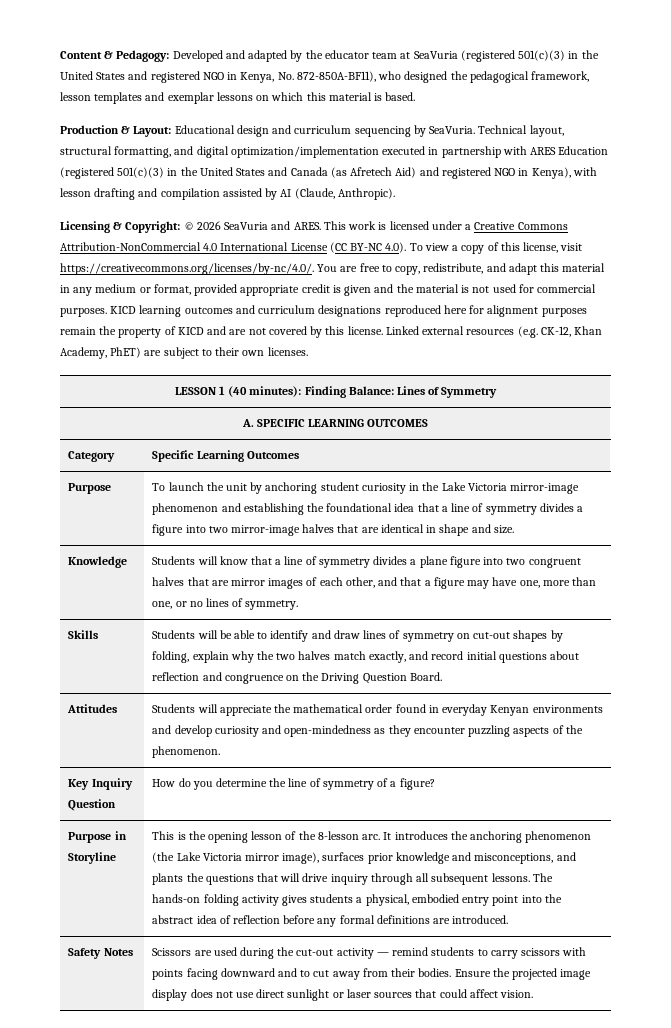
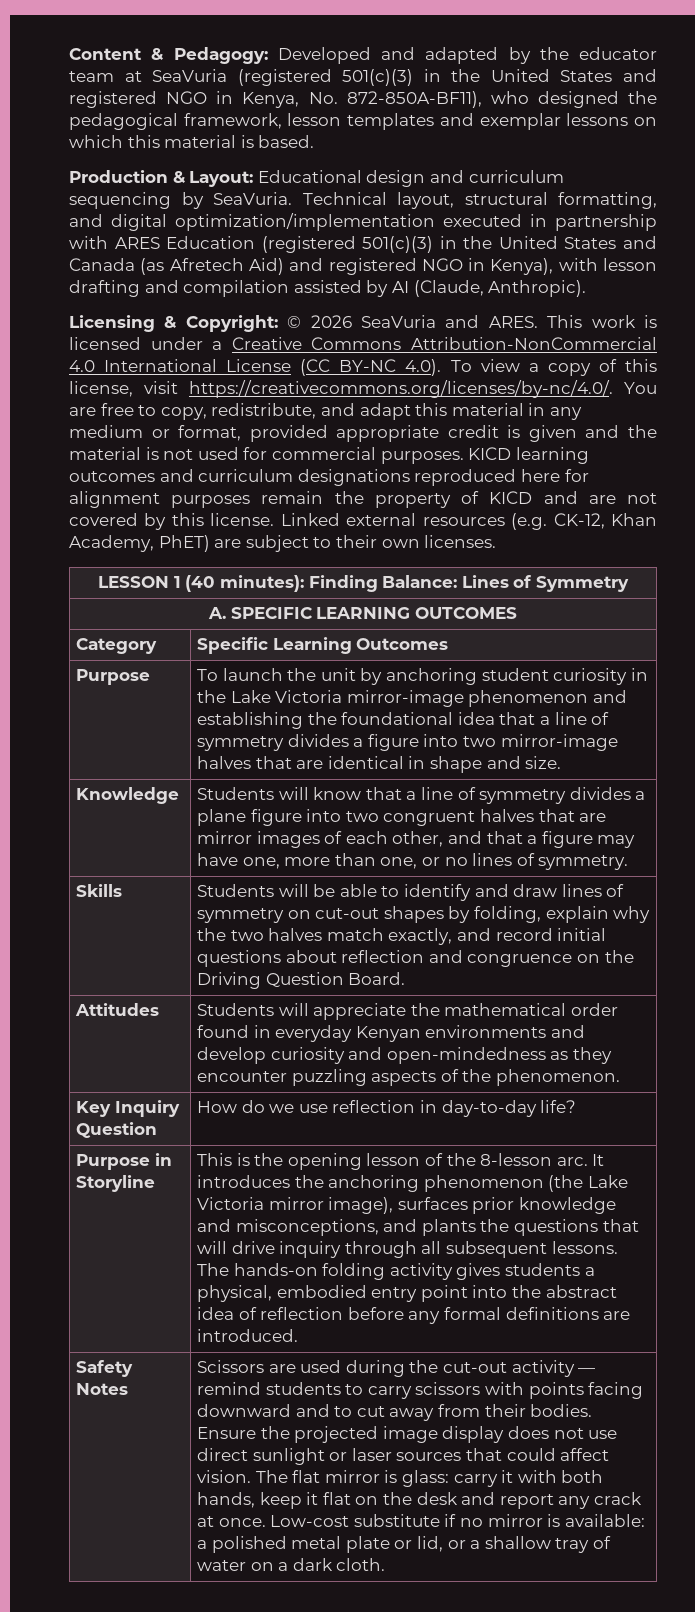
[192,778,435,790] you determine the line of symmetry of a figure? -> [269,1100,577,1117] we use reflection in day-to-day life?
(534, 994) none -> [255,1470,604,1487] [197,1492,642,1509] [197,1514,645,1527] [197,1536,611,1553] [197,1558,386,1571] The flat mirror is glass: carry it with both hands, keep it flat on the desk and report any crack at once. Low-cost substitute if no mirror is available: a polished metal plate or lid, or a shallow tray of water on a dark cloth.

